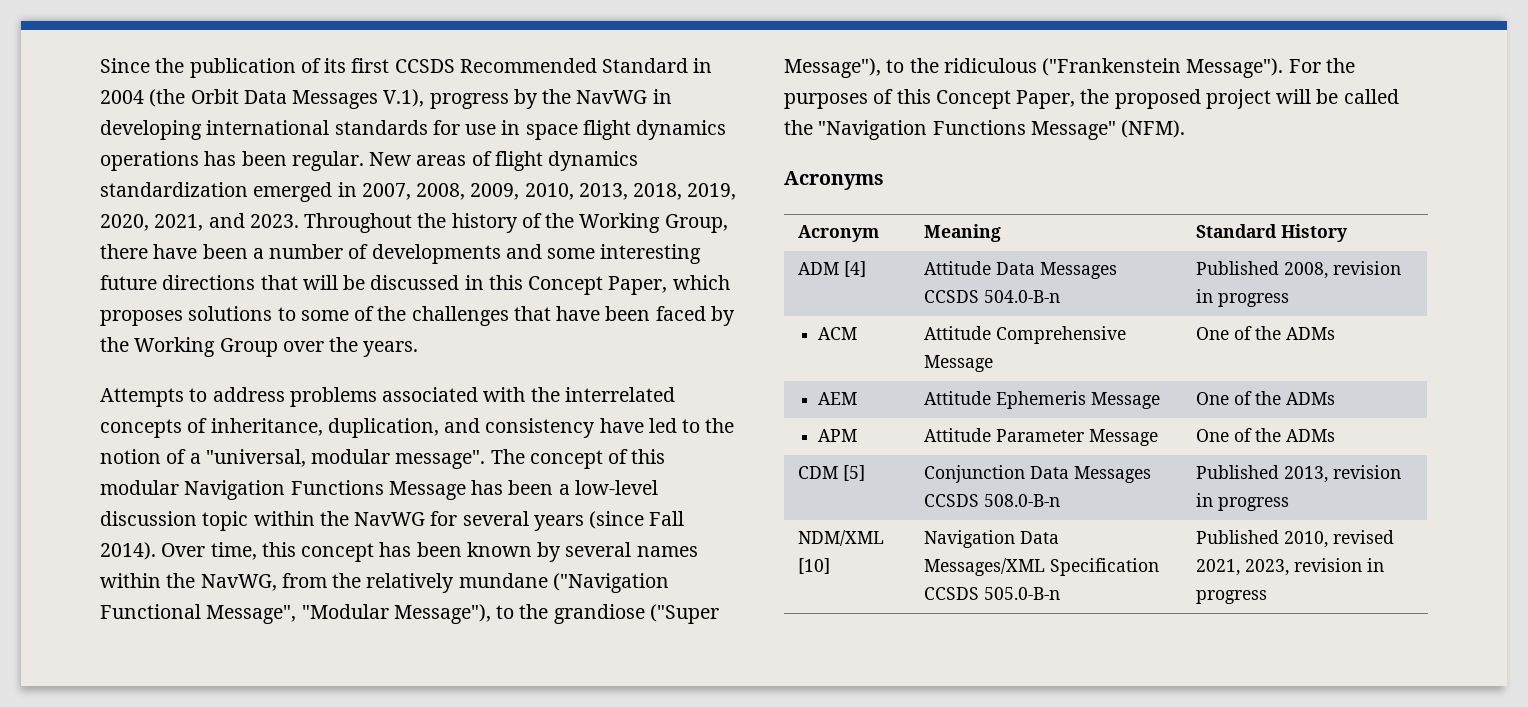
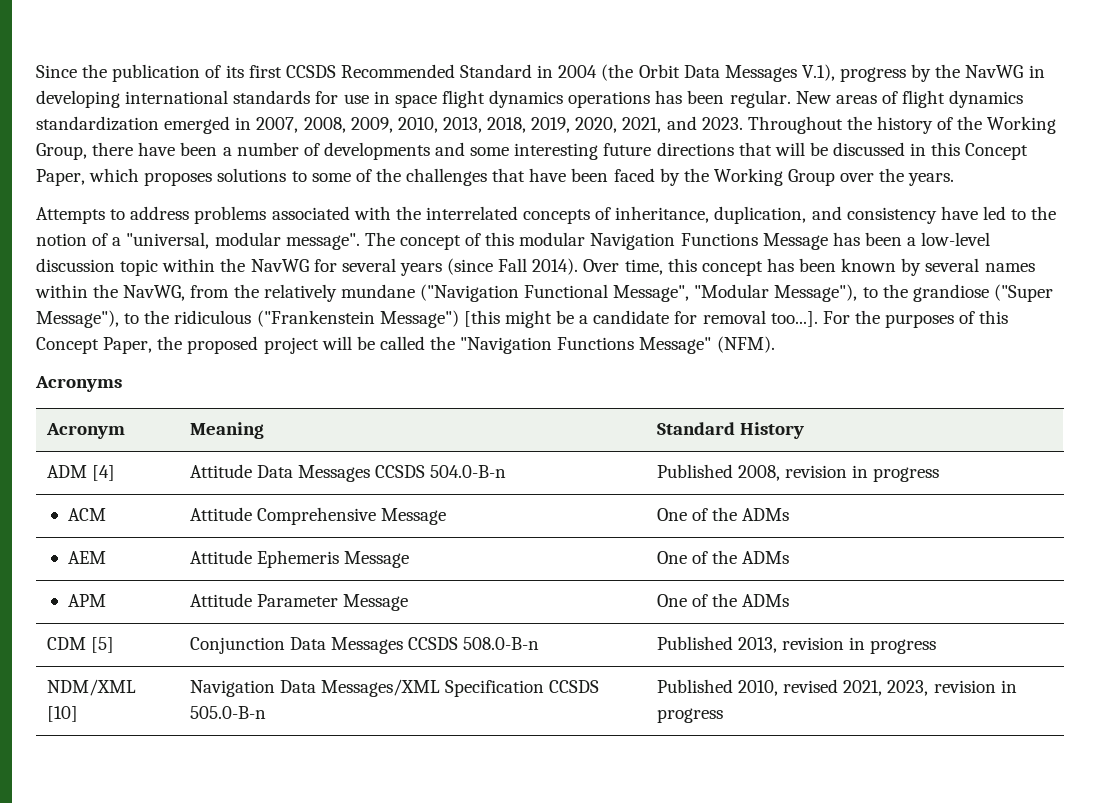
[1186,58,1284,78] Message"). -> [379,310,818,328] Message") [this might be a candidate for removal too...].

